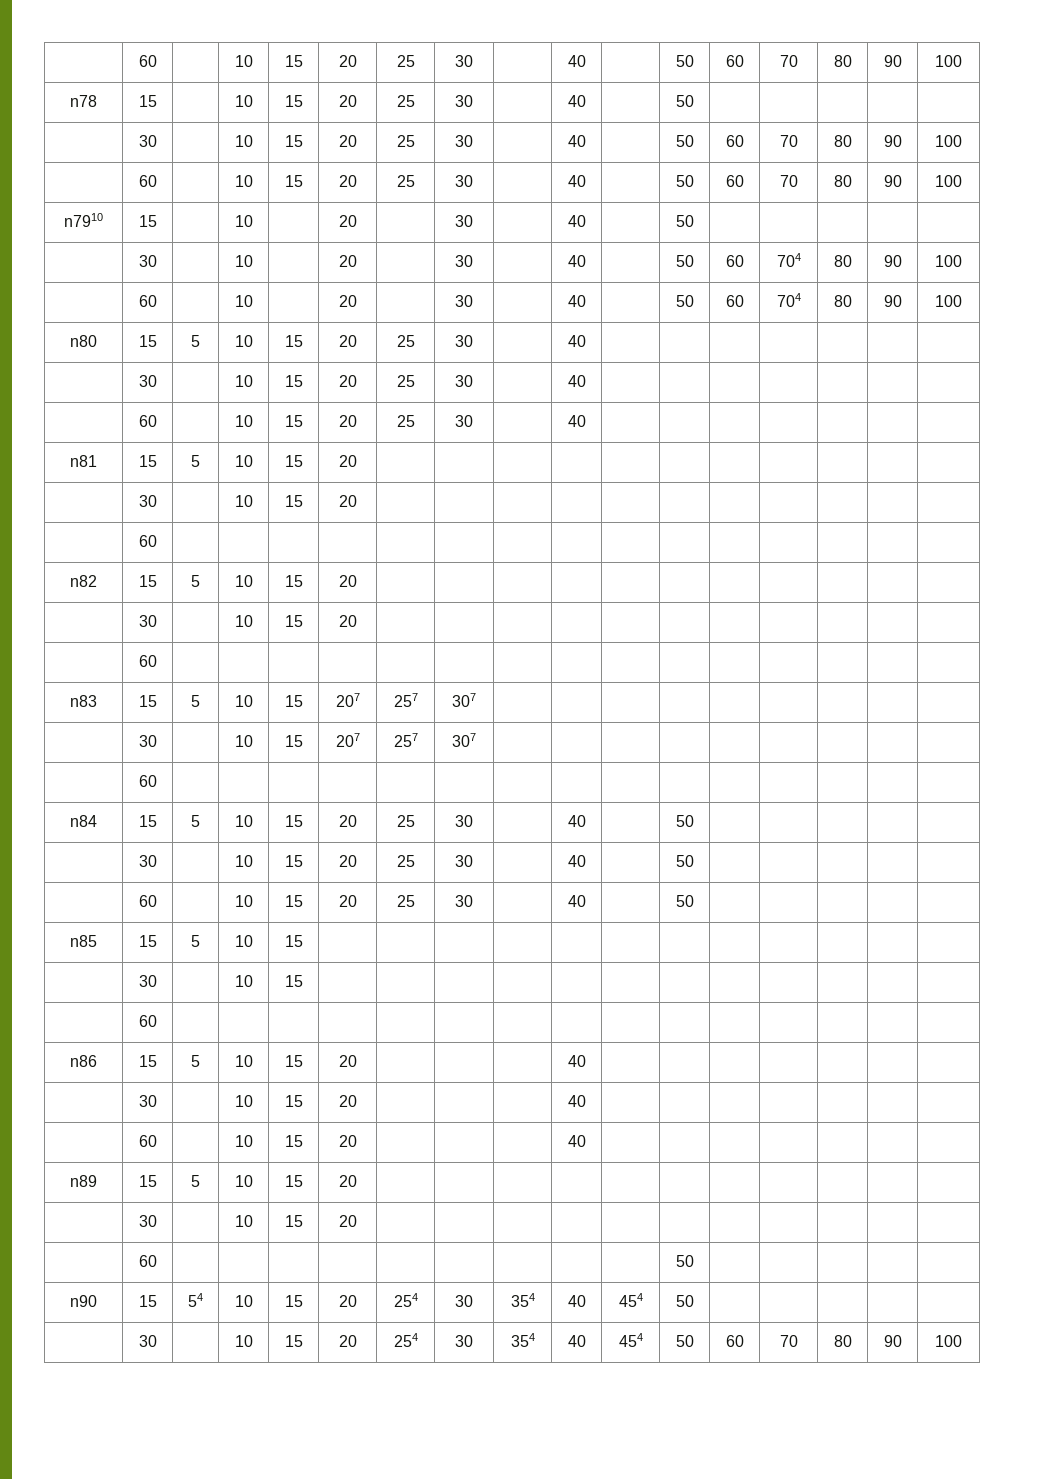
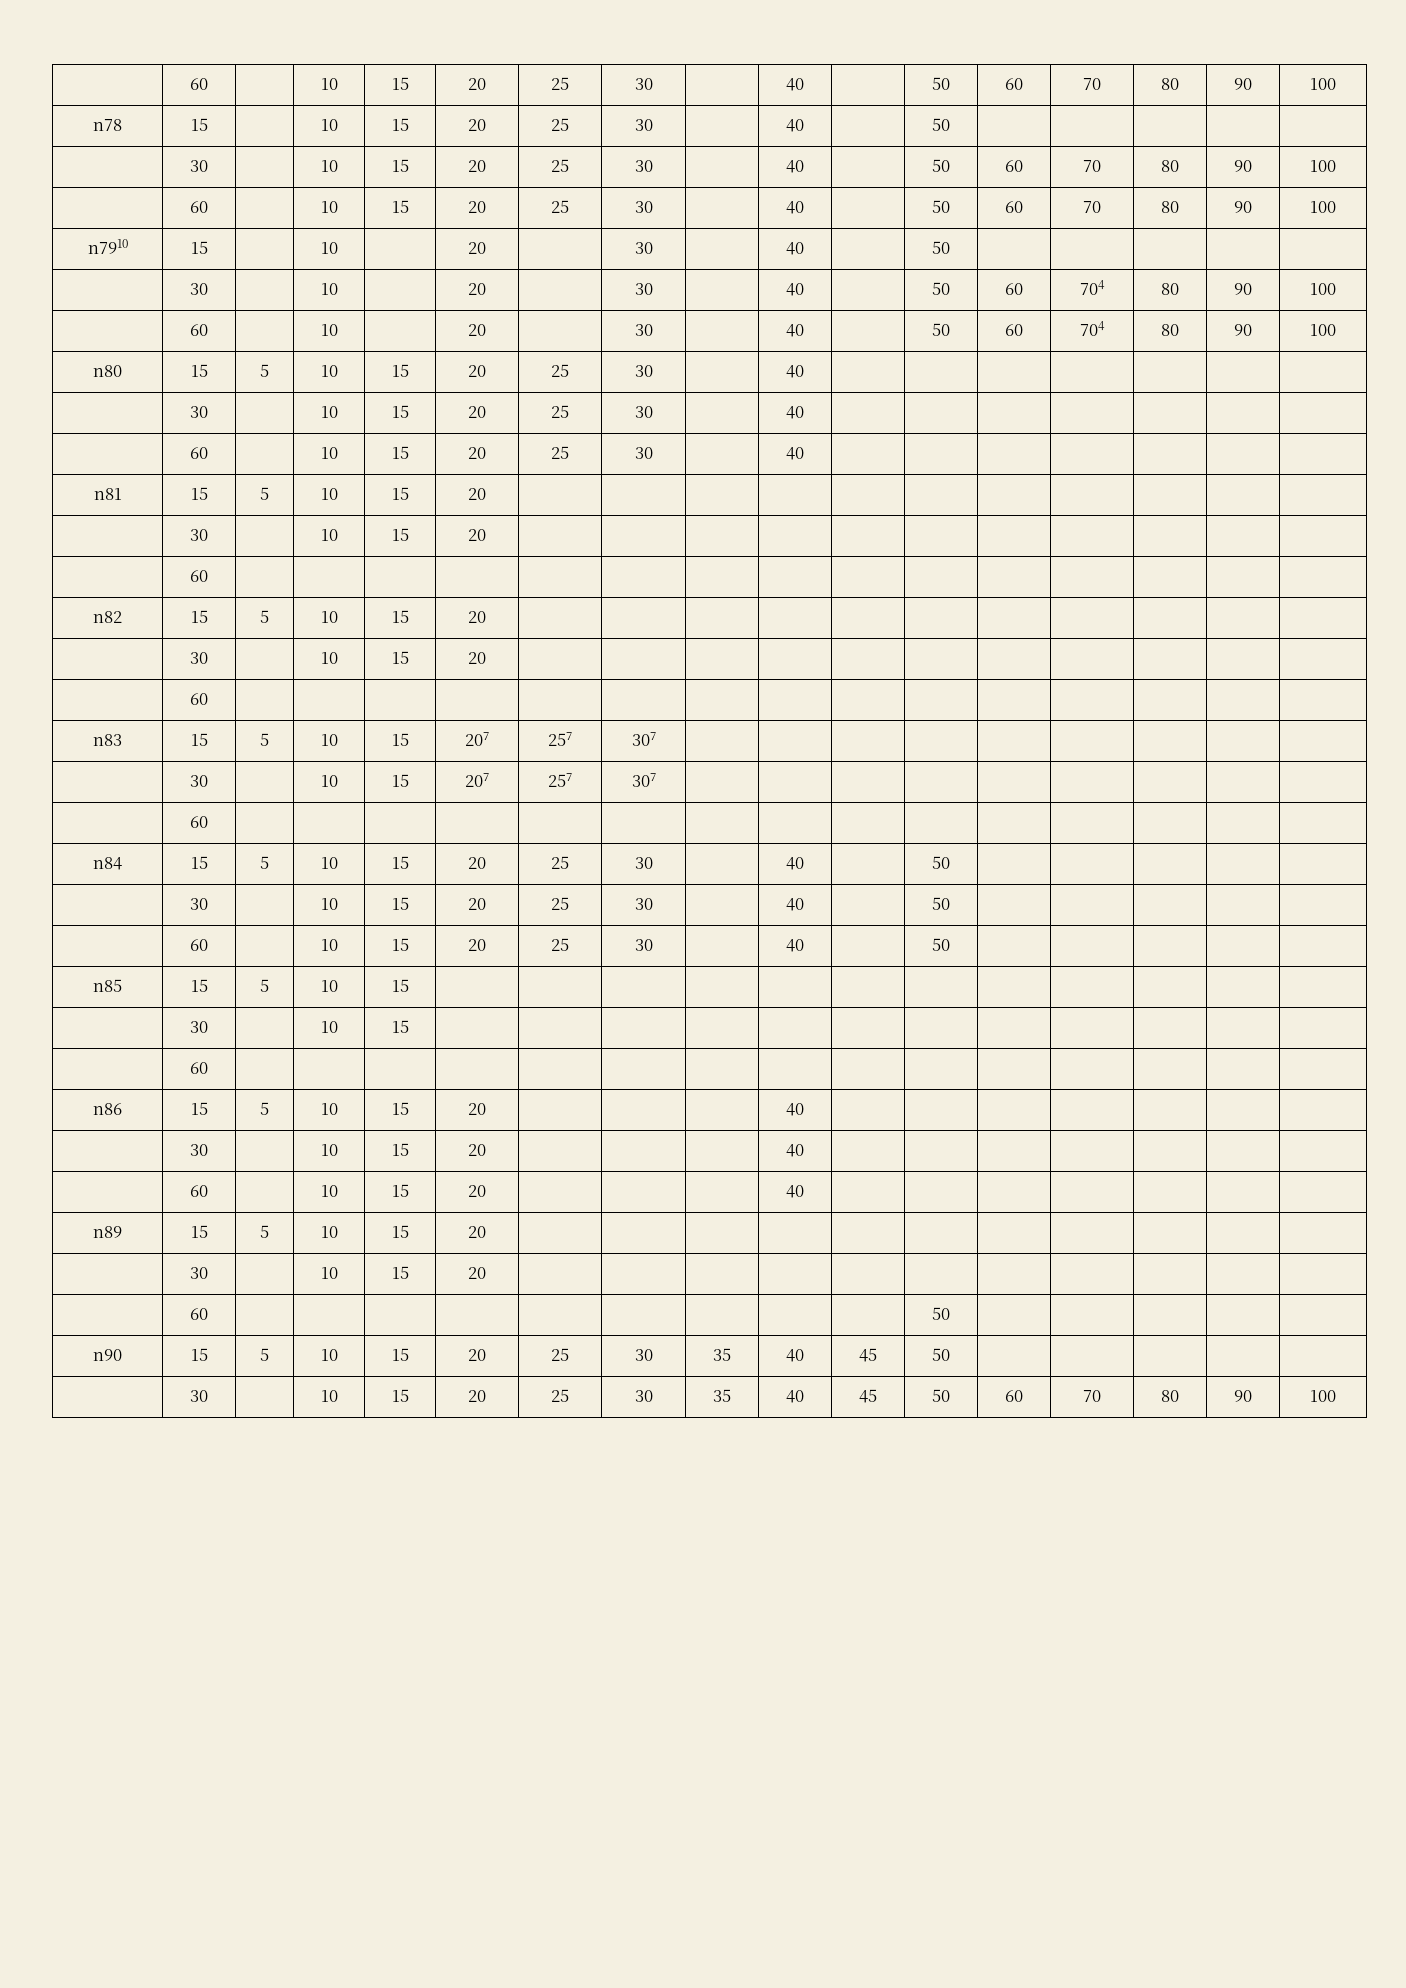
[188,1293,203,1307] [234,1295,253,1307] [284,1295,303,1307] [338,1295,357,1307] [393,1293,418,1307] [455,1295,473,1307] [510,1293,535,1307] [567,1295,586,1307] [618,1293,643,1307] [675,1295,694,1307] [138,1335,157,1347] [234,1335,253,1347] [284,1335,303,1347] [338,1335,357,1347] [393,1333,418,1347] [455,1335,473,1347] [510,1333,535,1347] [567,1335,586,1347] [618,1333,643,1347] 54 | 10 | 15 | 20 | 254 | 30 | 354 | 40 | 454 | 50 | | | | | // | 30 | | 10 | 15 | 20 | 254 | 30 | 354 | 40 | 454 -> [260,1348,269,1361] [320,1349,338,1361] [391,1348,409,1361] [468,1349,486,1361] [551,1348,569,1361] [634,1349,653,1361] [713,1348,731,1361] [786,1349,804,1362] [859,1348,877,1362] [932,1348,950,1361] [190,1390,208,1402] [320,1390,338,1402] [391,1389,409,1402] [468,1390,486,1402] [551,1389,569,1402] [634,1390,653,1402] [713,1389,731,1402] [786,1390,804,1403] [859,1389,877,1403] 5 | 10 | 15 | 20 | 25 | 30 | 35 | 40 | 45 | 50 | | | | | // | 30 | | 10 | 15 | 20 | 25 | 30 | 35 | 40 | 45

